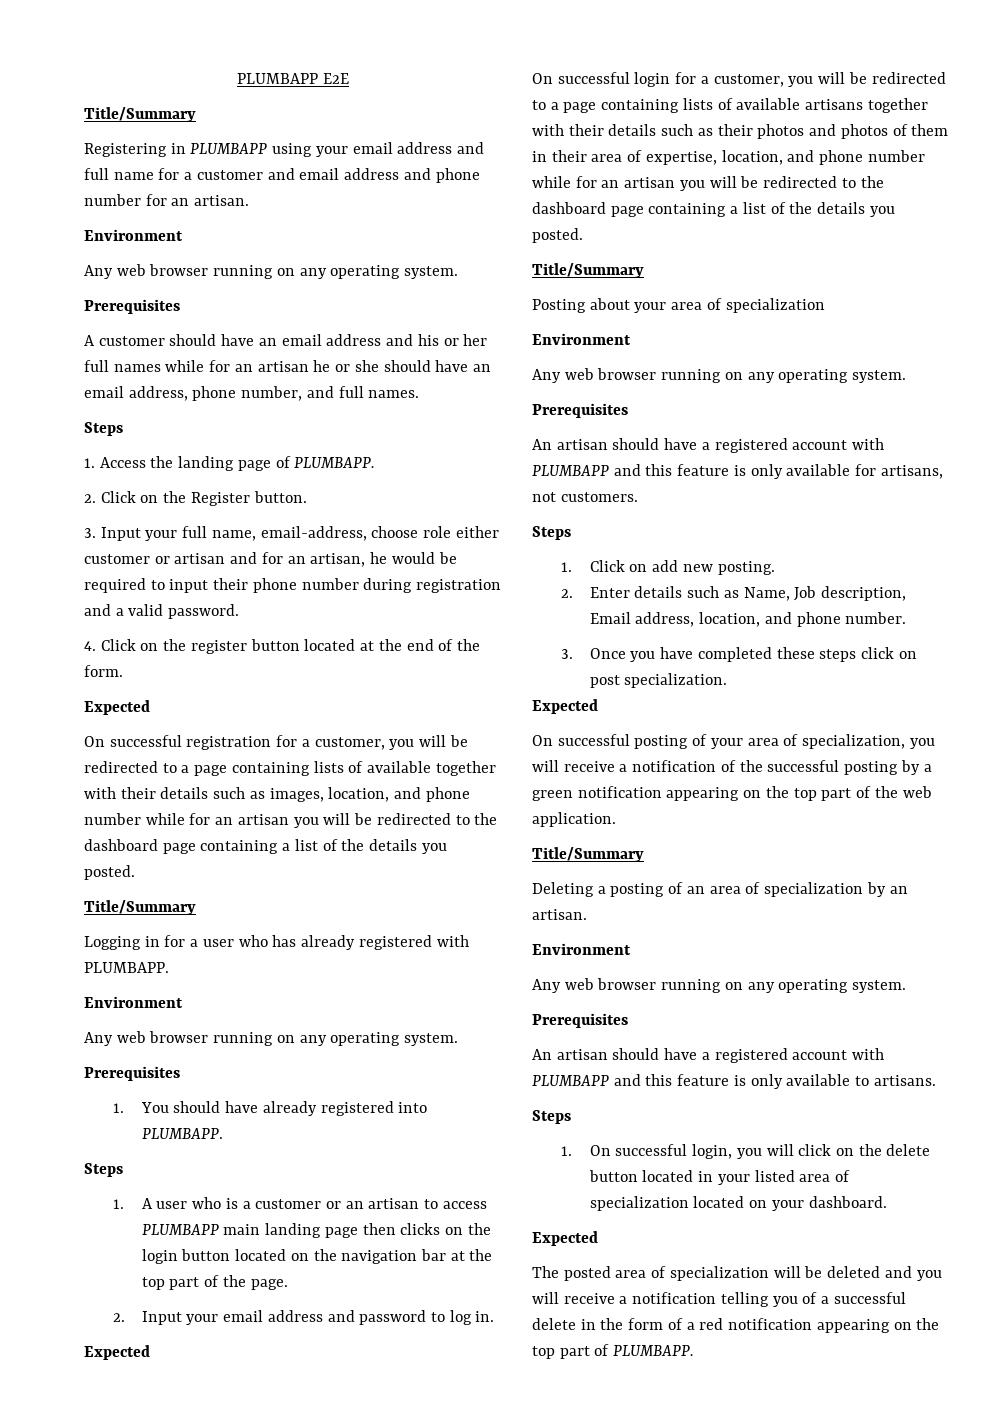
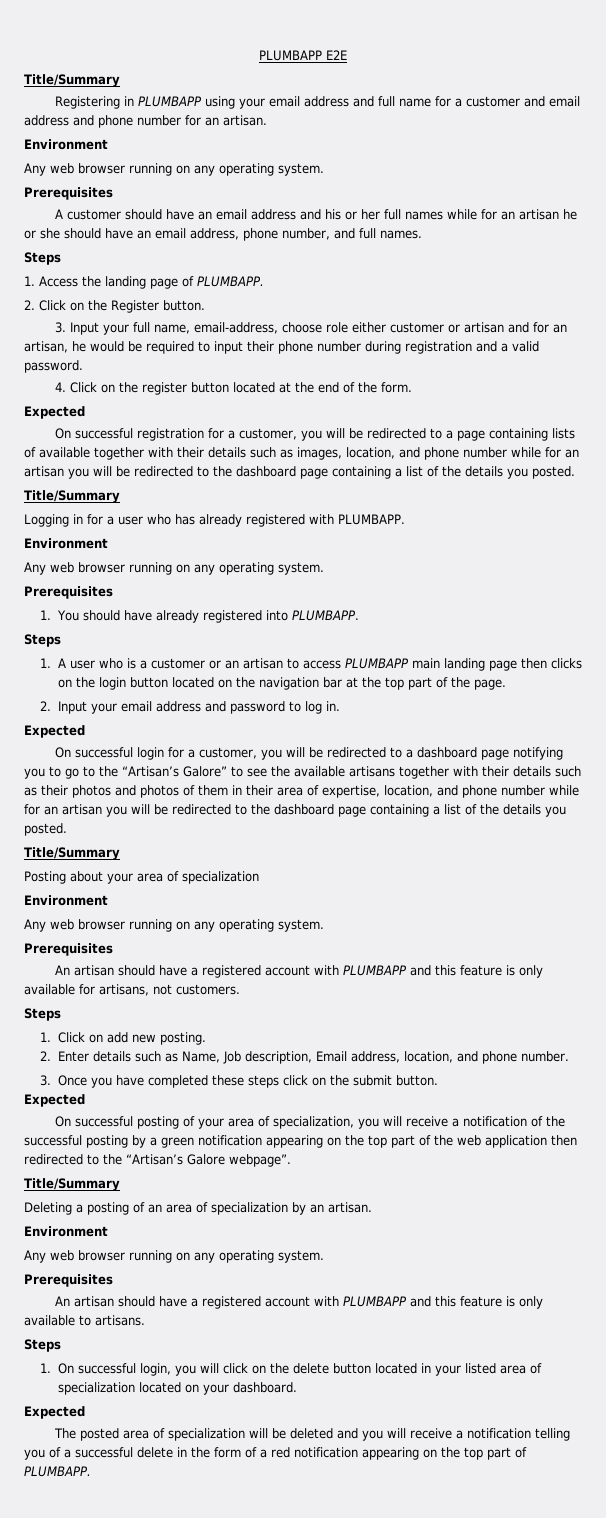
[563,98,733,113] page containing lists of -> [416,747,563,760] [24,766,290,779] dashboard page notifying you to go to the “Artisan’s Galore” to see the
[589,673,728,688] post specialization. -> [329,1075,438,1086] the submit button.
[532,812,616,827] application. -> [485,1135,577,1148] [24,1154,291,1167] application then redirected to the “Artisan’s Galore webpage”.

